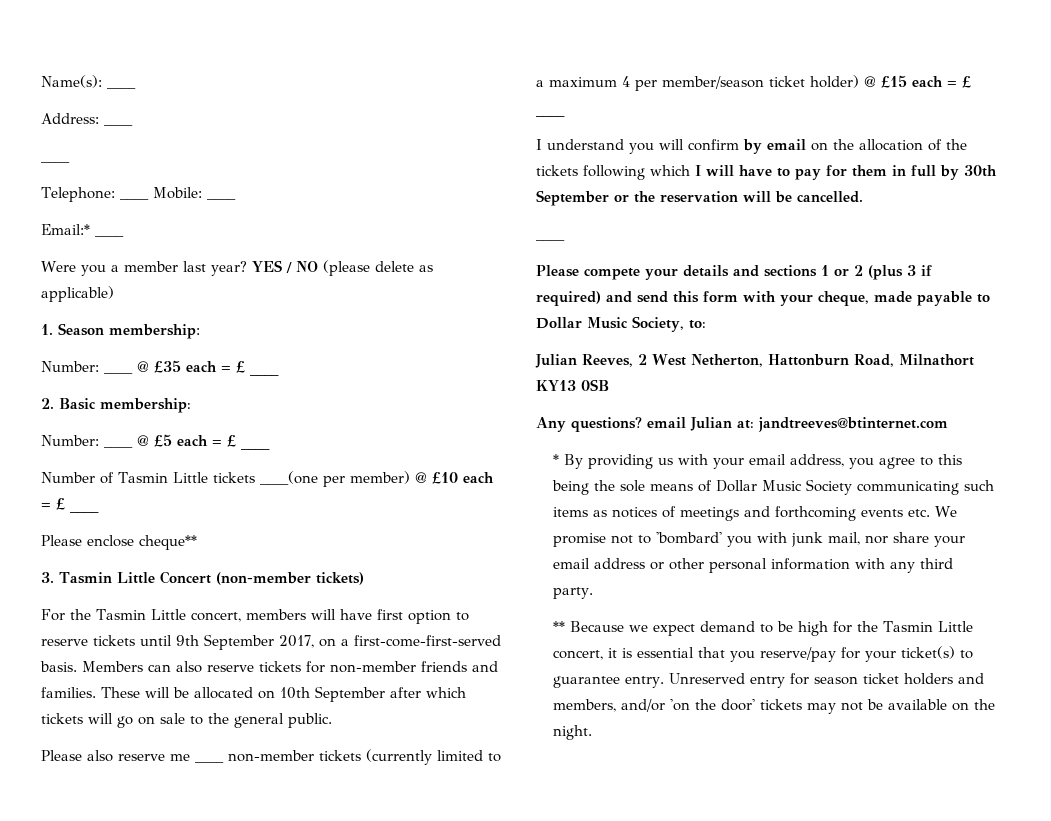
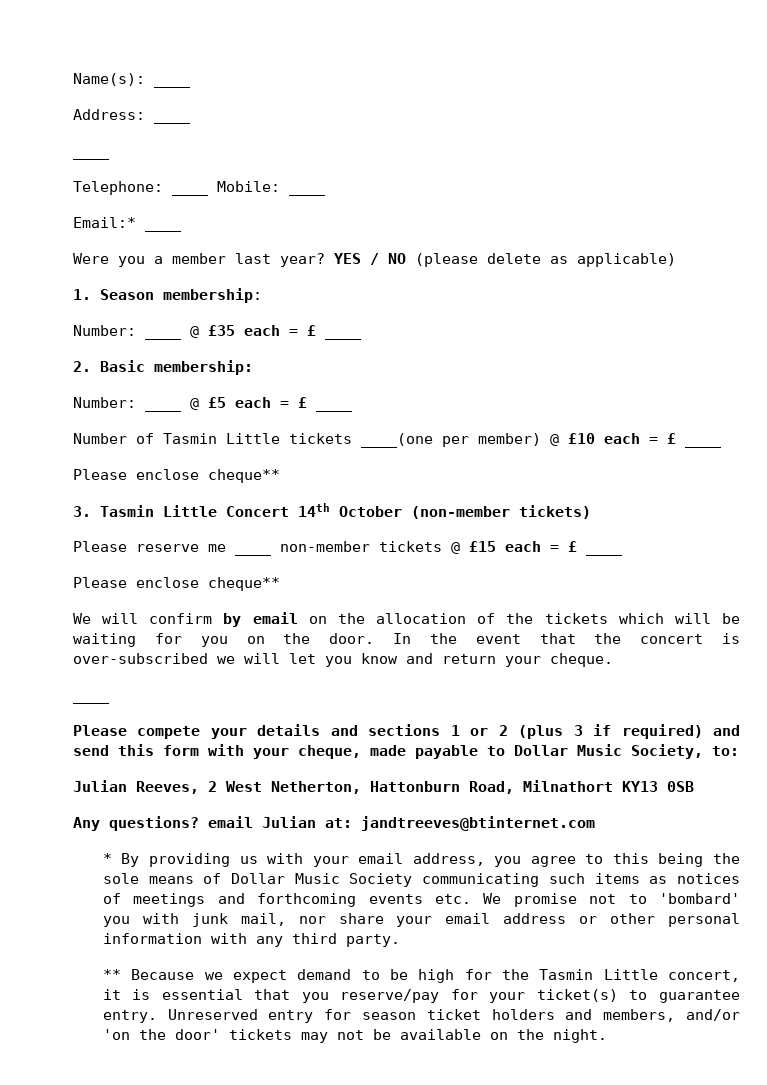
(211, 577) none -> [298,503,402,517] 14th October
[41,609,469,624] [41,634,501,650] [40,661,498,673] [41,686,466,702] [41,713,332,728] [41,750,113,762] // For the Tasmin Little concert, members will have first option to reserve tickets until 9th September 2017, on a first-come-first-served basis. Members can also reserve tickets for non-member friends and families. These will be allocated on 10th September after which tickets will go on sale to the general public. // Please also -> [73,541,127,552] // Please
[366,749,501,765] [536,75,859,91] (currently limited to a maximum 4 per member/season ticket holder) -> (442, 546) none
[536,139,654,154] I understand you -> [73,577,280,591] [73,613,91,624] Please enclose cheque** // We
[583,165,997,180] [536,190,863,206] following which I will have to pay for them in full by 30th September or the reservation will be cancelled. -> [618,613,740,624] [73,633,740,647] [73,653,613,667] which will be waiting for you on the door. In the event that the concert is over-subscribed we will let you know and return your cheque.

